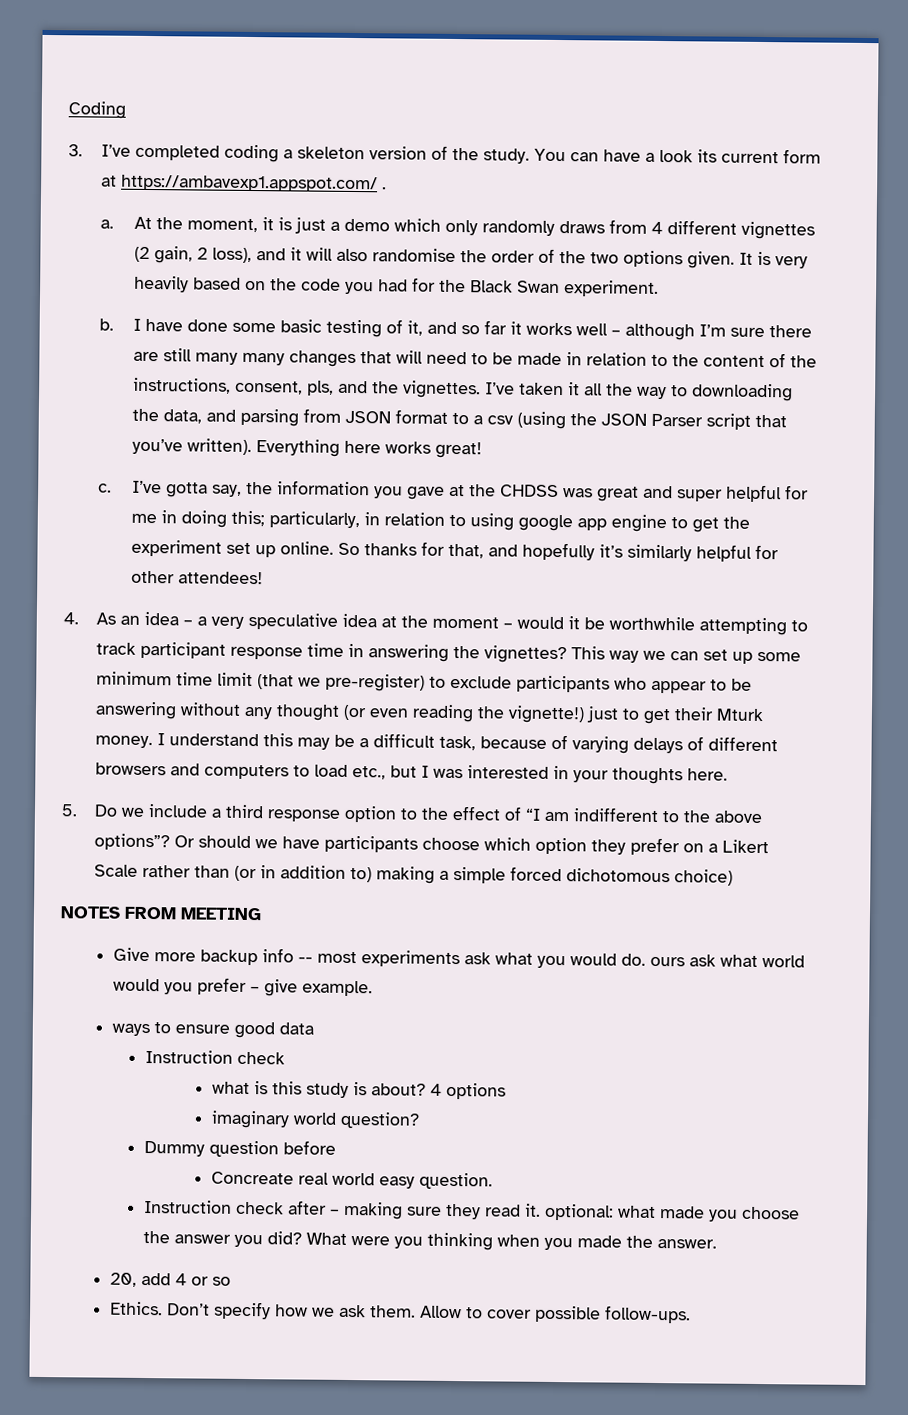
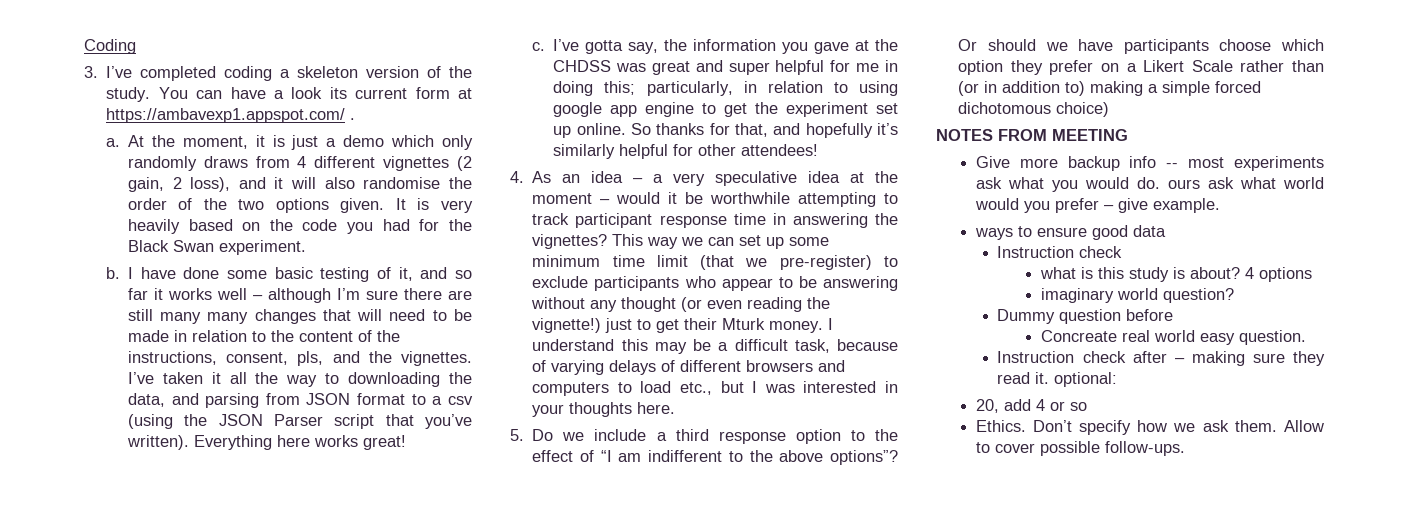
[617,1205,800,1222] [142,1230,717,1251] what made you choose the answer you did? What were you thinking when you made the answer. -> (1118, 379) none

